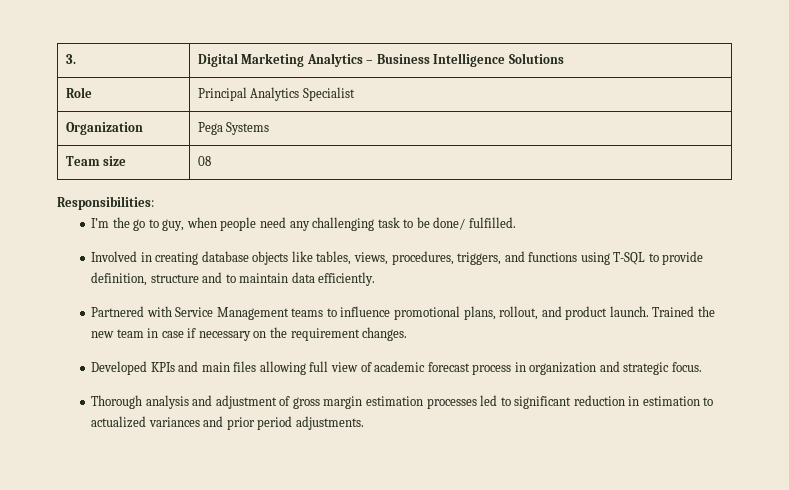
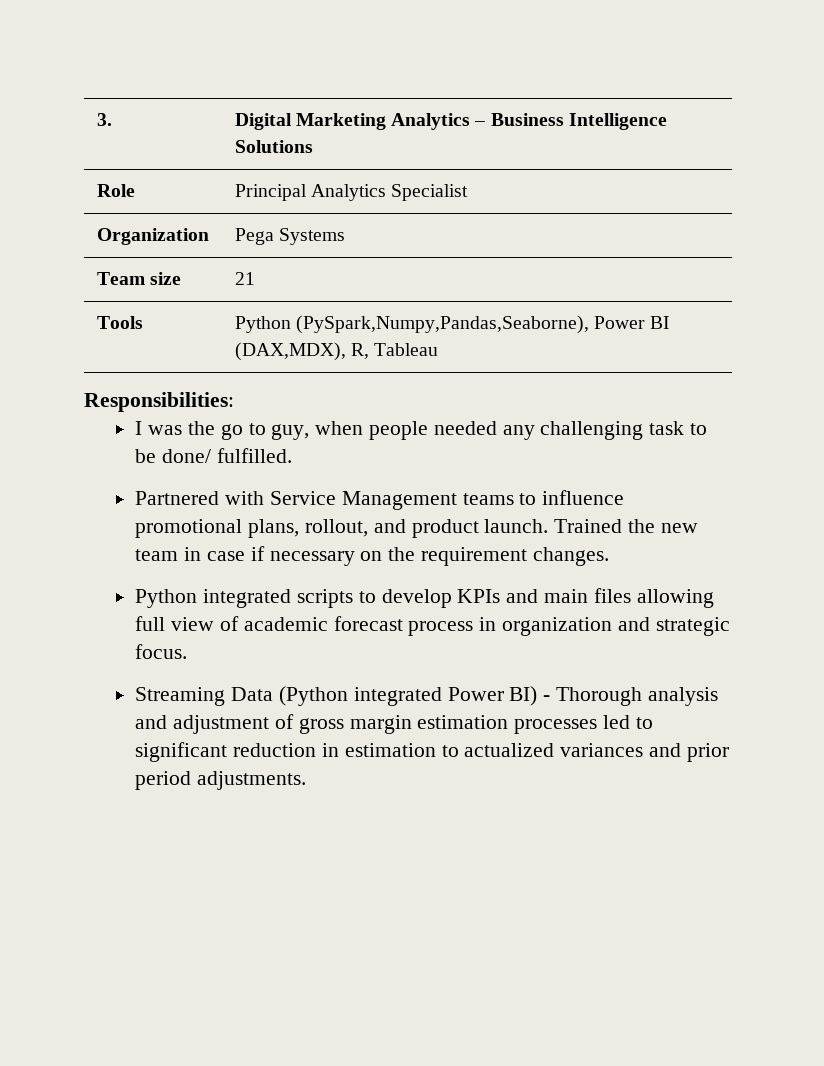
[197,156,211,166] 08 -> [234,272,255,285] [96,316,143,329] [234,315,671,334] [234,342,439,361] 21 // Tools | Python (PySpark,Numpy,Pandas,Seaborne), Power BI (DAX,MDX), R, Tableau
[91,218,110,228] I’m -> [135,421,183,435] I was
[259,217,286,228] need -> [433,421,497,435] needed
[91,251,704,265] [91,272,376,286] // Involved in creating database objects like tables, views, procedures, triggers, and functions using T-SQL to provide definition, structure and to maintain data efficiently. -> (292, 455) none
[91,361,148,375] Developed -> [135,589,452,608] Python integrated scripts to develop
(702, 367) none -> [135,686,551,706] Streaming Data (Python integrated Power BI) -

